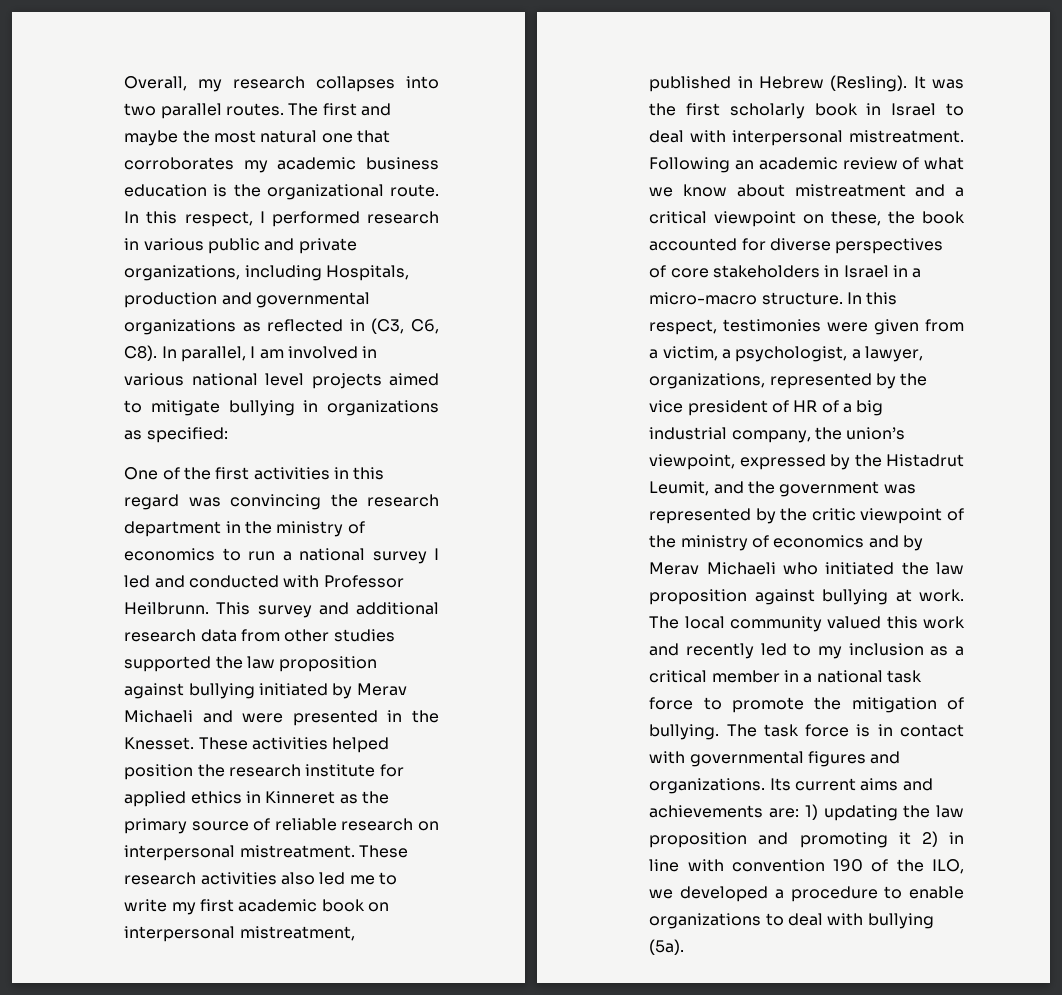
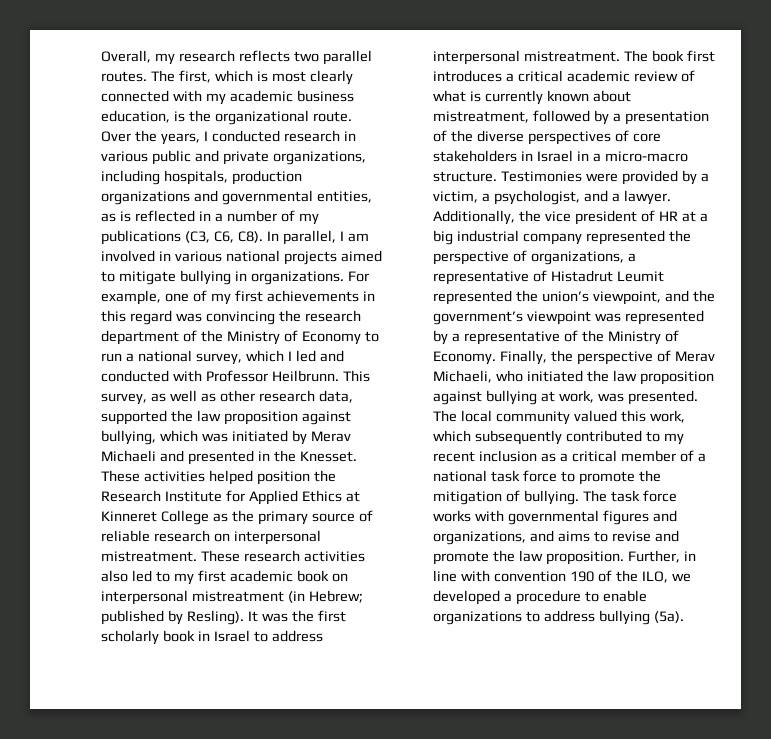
[316,76,439,92] collapses into -> [239,50,291,62] reflects
[322,103,391,116] [124,130,390,146] [124,157,235,170] first and maybe the most natural one that corroborates -> [179,70,353,85] [101,90,203,102] first, which is most clearly connected with
[124,184,208,197] education -> [101,110,171,123] education,
[124,211,360,227] In this respect, I performed -> [101,130,280,145] Over the years, I conducted
[325,265,409,281] [124,292,370,308] [124,319,365,335] Hospitals, production and governmental organizations as reflected in -> [164,170,303,185] [101,190,373,205] [101,210,319,225] [101,230,182,245] hospitals, production organizations and governmental entities, as is reflected in a number of my publications
[265,373,305,386] level -> (281, 256) none
[327,400,439,416] [124,427,228,443] [124,467,330,480] organizations as specified: // One of the first activities -> [250,271,369,285] [101,290,359,305] organizations. For example, one of my first achievements
[225,521,365,537] [124,548,216,561] in the ministry of economics -> [183,330,361,345] of the Ministry of Economy
[372,551,427,564] survey -> [196,350,284,365] survey, which
[257,602,439,618] [124,629,395,642] survey and additional research data from other studies -> [101,390,353,405] survey, as well as other research data,
[188,683,255,699] bullying -> [101,430,229,445] bullying, which was
[242,713,284,723] were -> (185, 456) none
[228,764,404,777] [124,791,336,807] research institute for applied ethics in Kinneret -> [101,490,360,505] [101,510,210,525] Research Institute for Applied Ethics at Kinneret College
[349,872,397,885] [124,899,168,912] me to write -> [156,571,171,582] to
[239,926,355,941] [649,75,908,92] mistreatment, published in Hebrew (Resling). -> [192,590,364,603] [101,610,245,625] mistreatment (in Hebrew; published by Resling).
[649,130,964,146] [649,157,964,173] [649,184,964,197] [649,211,965,227] [649,238,766,251] deal with interpersonal mistreatment. Following an academic review of what we know about mistreatment and a critical viewpoint on these, the book accounted for -> [271,630,323,642] [433,50,715,65] [433,70,695,82] [433,90,631,105] [433,110,709,125] [433,130,474,142] address interpersonal mistreatment. The book first introduces a critical academic review of what is currently known about mistreatment, followed by a presentation of the
[846,292,898,305] [649,319,964,335] [649,346,923,362] [649,373,896,389] In this respect, testimonies were given from a victim, a psychologist, a lawyer, organizations, represented by -> [501,170,709,185] [433,190,671,205] [433,210,516,225] Testimonies were provided by a victim, a psychologist, and a lawyer. Additionally,
[821,400,839,413] of -> [681,211,696,222] at
[731,427,906,443] [649,454,964,470] [649,481,916,497] [649,508,964,524] [649,535,923,551] [649,562,776,575] company, the union’s viewpoint, expressed by the Histadrut Leumit, and the government was represented by the critic viewpoint of the ministry of economics and by Merav Michaeli -> [523,230,691,245] [433,250,637,265] [433,270,665,285] [433,290,715,305] [433,310,705,325] [433,330,679,345] [433,350,715,365] [433,370,493,383] company represented the perspective of organizations, a representative of Histadrut Leumit represented the union’s viewpoint, and the government’s viewpoint was represented by a representative of the Ministry of Economy. Finally, the perspective of Merav Michaeli,
[919,589,964,602] work. -> [559,390,698,405] work, was presented.
[923,616,965,629] [649,643,842,659] work and recently led to my -> [649,410,685,423] [433,430,684,445] [433,451,476,462] work, which subsequently contributed to my recent
[783,670,799,682] in -> [679,450,694,462] of
[856,724,964,737] is in contact -> [433,510,472,522] works
[649,778,933,794] [649,804,964,821] [649,831,938,848] organizations. Its current aims and achievements are: 1) updating the law proposition and promoting it 2) -> [433,530,679,545] [433,550,680,565] organizations, and aims to revise and promote the law proposition. Further,
[787,913,864,926] deal with -> [544,610,596,622] address

